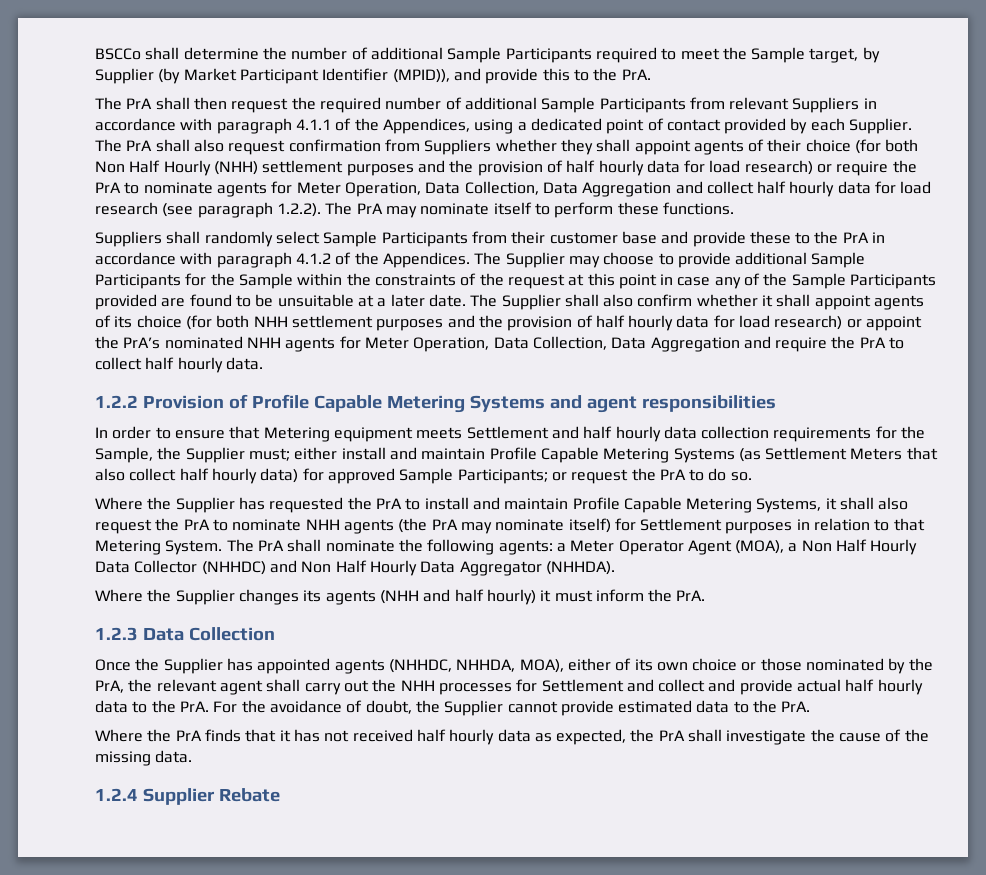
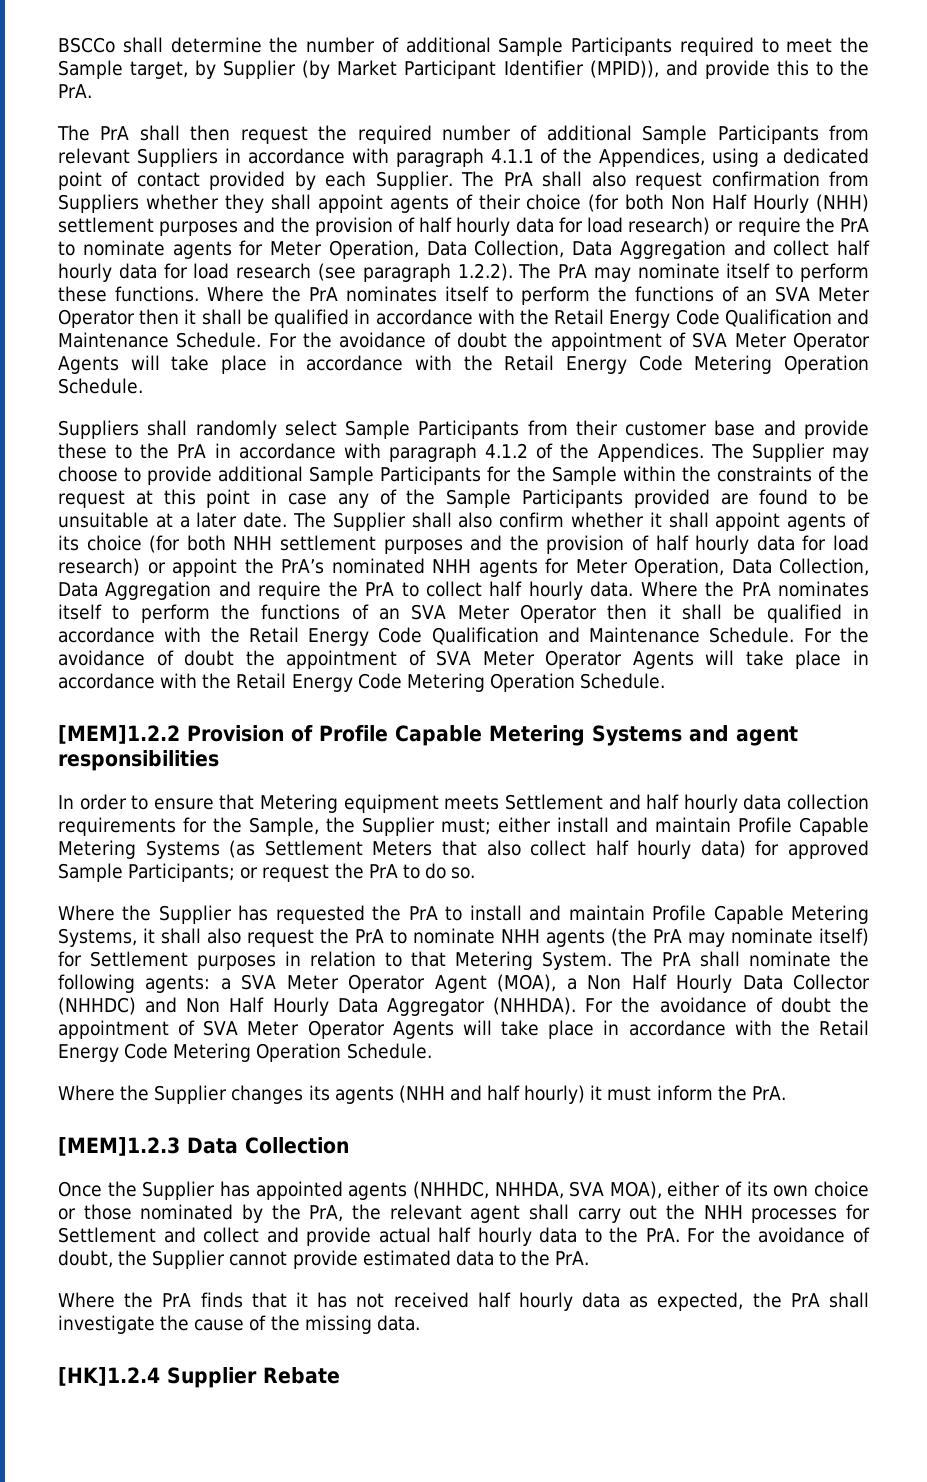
(734, 208) none -> [207,286,870,305] [58,309,870,328] [58,332,870,351] [58,355,870,374] [58,378,143,394] Where the PrA nominates itself to perform the functions of an SVA Meter Operator then it shall be qualified in accordance with the Retail Energy Code Qualification and Maintenance Schedule. For the avoidance of doubt the appointment of SVA Meter Operator Agents will take place in accordance with the Retail Energy Code Metering Operation Schedule.
[95,395,138,408] // 1.2.2 -> [640,581,870,597] [58,604,870,623] [58,627,870,646] [58,650,869,669] [58,673,666,692] [58,725,180,744] Where the PrA nominates itself to perform the functions of an SVA Meter Operator then it shall be qualified in accordance with the Retail Energy Code Qualification and Maintenance Schedule. For the avoidance of doubt the appointment of SVA Meter Operator Agents will take place in accordance with the Retail Energy Code Metering Operation Schedule. // [MEM]1.2.2
(566, 547) none -> [241,974,277,990] SVA
(615, 568) none -> [585,997,870,1013] [58,1020,870,1039] [58,1043,432,1062] For the avoidance of doubt the appointment of SVA Meter Operator Agents will take place in accordance with the Retail Energy Code Metering Operation Schedule.
[95,627,138,641] 1.2.3 -> [58,1137,180,1156] [MEM]1.2.3
(516, 665) none -> [569,1181,605,1197] SVA
[95,788,138,801] 1.2.4 -> [58,1367,160,1386] [HK]1.2.4

